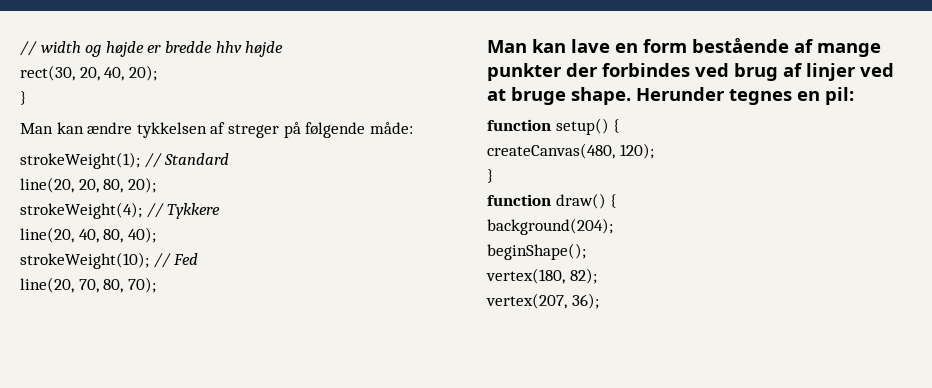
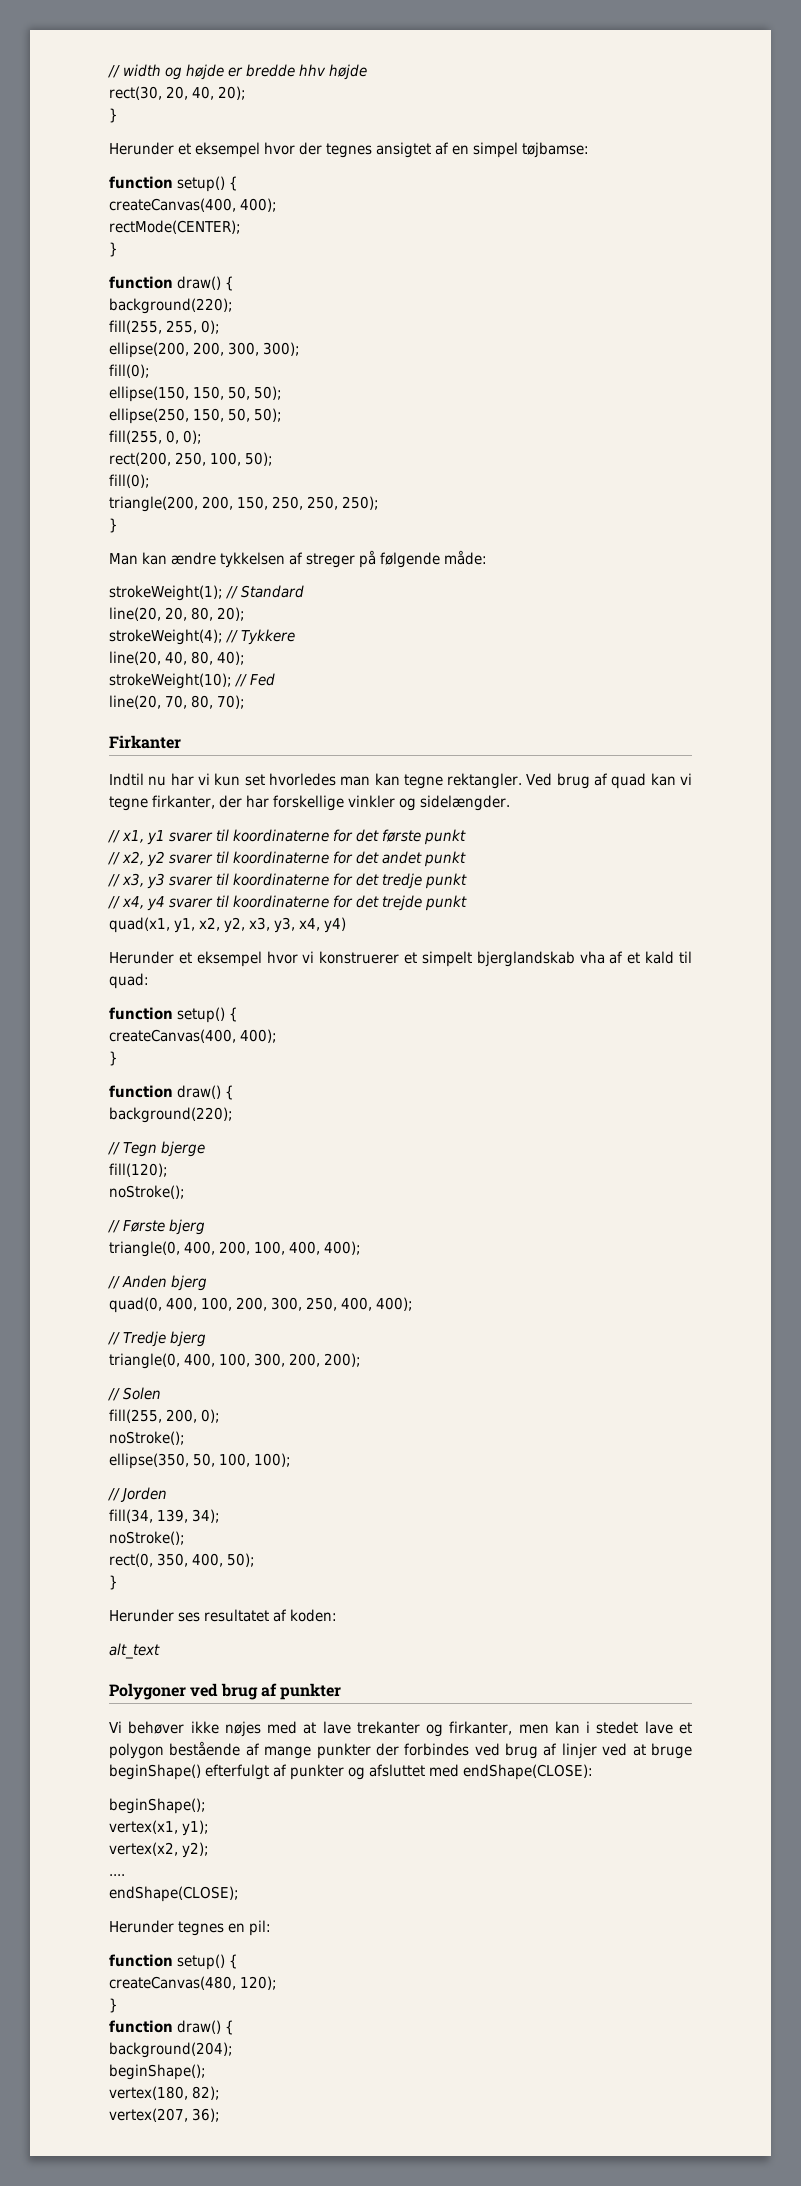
(27, 98) none -> [109,142,589,158] [109,176,238,192] [109,198,277,212] [109,220,241,234] [109,242,118,257] [109,276,234,291] [109,298,233,314] [109,320,220,334] [109,342,300,358] [109,364,150,378] [109,386,282,402] [109,408,282,424] [109,430,202,444] [109,452,273,466] [109,474,150,488] [109,496,379,512] [109,518,118,533] // Herunder et eksempel hvor der tegnes ansigtet af en simpel tøjbamse: // function setup() { // createCanvas(400, 400); // rectMode(CENTER); // } // function draw() { // background(220); // fill(255, 255, 0); // ellipse(200, 200, 300, 300); // fill(0); // ellipse(150, 150, 50, 50); // ellipse(250, 150, 50, 50); // fill(255, 0, 0); // rect(200, 250, 100, 50); // fill(0); // triangle(200, 200, 150, 250, 250, 250); // }
[487,39,687,53] Man kan lave en form -> [109,735,181,749] [109,773,692,789] [109,795,510,811] [108,829,466,845] [108,851,466,867] [108,873,467,889] [108,895,467,911] [109,917,346,933] [109,951,692,967] [109,973,149,989] [109,1007,238,1023] [109,1029,277,1043] [109,1051,118,1066] [109,1085,234,1100] [109,1107,233,1123] [108,1141,205,1157] [109,1163,168,1177] [109,1185,185,1199] [108,1219,205,1235] [109,1241,361,1257] [108,1275,207,1291] [109,1297,413,1313] [108,1331,206,1347] [109,1353,361,1369] [108,1387,161,1401] [109,1409,220,1423] [109,1431,185,1445] [109,1453,291,1469] [108,1487,167,1502] [109,1509,220,1523] [109,1531,185,1545] [109,1553,255,1567] [109,1575,118,1590] [109,1609,337,1622] [109,1643,160,1659] [109,1683,342,1700] [109,1721,692,1737] [109,1743,164,1759] Firkanter // Indtil nu har vi kun set hvorledes man kan tegne rektangler. Ved brug af quad kan vi tegne firkanter, der har forskellige vinkler og sidelængder. // // x1, y1 svarer til koordinaterne for det første punkt // // x2, y2 svarer til koordinaterne for det andet punkt // // x3, y3 svarer til koordinaterne for det tredje punkt // // x4, y4 svarer til koordinaterne for det trejde punkt // quad(x1, y1, x2, y2, x3, y3, x4, y4) // Herunder et eksempel hvor vi konstruerer et simpelt bjerglandskab vha af et kald til quad: // function setup() { // createCanvas(400, 400); // } // function draw() { // background(220); // // Tegn bjerge // fill(120); // noStroke(); // // Første bjerg // triangle(0, 400, 200, 100, 400, 400); // // Anden bjerg // quad(0, 400, 100, 200, 300, 250, 400, 400); // // Tredje bjerg // triangle(0, 400, 100, 300, 200, 200); // // Solen // fill(255, 200, 0); // noStroke(); // ellipse(350, 50, 100, 100); // // Jorden // fill(34, 139, 34); // noStroke(); // rect(0, 350, 400, 50); // } // Herunder ses resultatet af koden: // alt_text // Polygoner ved brug af punkter // Vi behøver ikke nøjes med at lave trekanter og firkanter, men kan i stedet lave et polygon
[571,87,631,105] shape. -> [109,1764,593,1780] [109,1798,206,1814] [109,1820,209,1836] [109,1842,209,1858] [109,1874,125,1876] [109,1886,239,1902] beginShape() efterfulgt af punkter og afsluttet med endShape(CLOSE): // beginShape(); // vertex(x1, y1); // vertex(x2, y2); // .... // endShape(CLOSE); //

